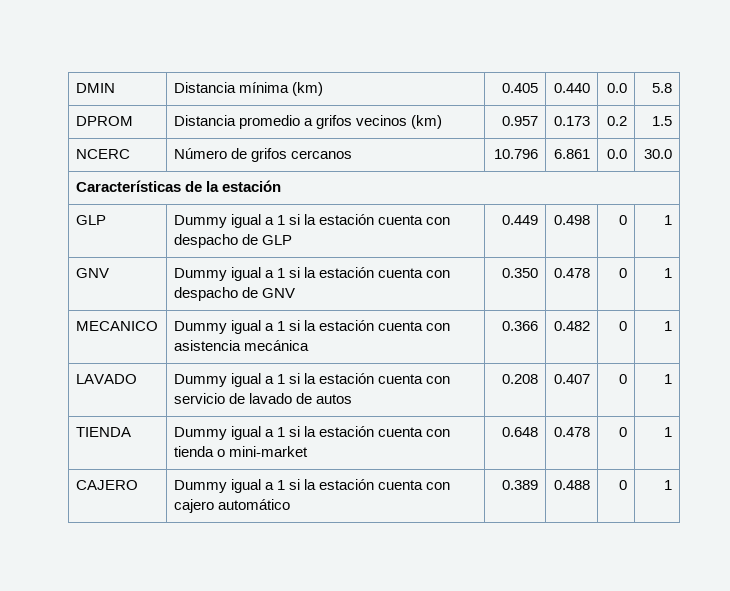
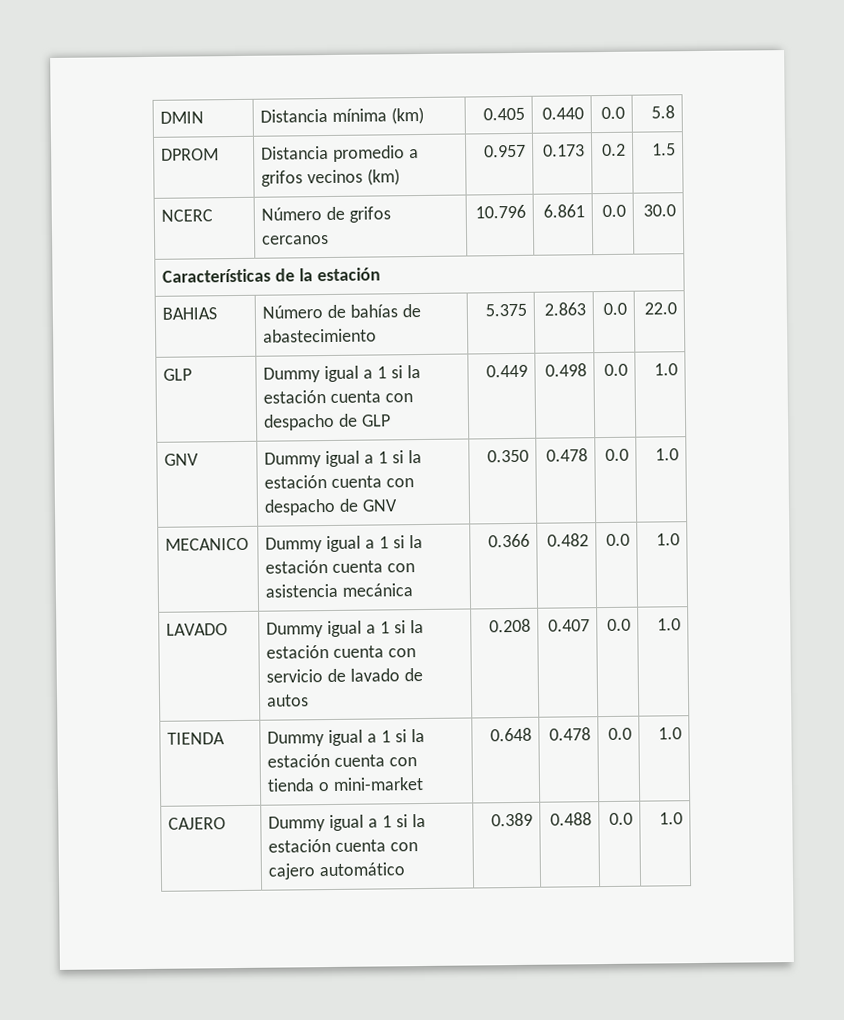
(281, 186) none -> [162,307,218,320] [262,304,421,319] [263,328,378,343] [484,303,527,317] [543,302,586,316] [602,302,627,316] [643,302,677,315] // BAHIAS | Número de bahías de abastecimiento | 5.375 | 2.863 | 0.0 | 22.0
[619,215,628,225] [664,215,673,225] 0 | 1 -> [603,363,628,377] [653,363,678,376] 0.0 | 1.0
[619,268,628,278] [664,268,673,278] 0 | 1 -> [604,448,629,462] [654,448,679,461] 0.0 | 1.0
[619,321,628,331] [664,321,673,331] 0 | 1 -> [605,533,630,547] [655,533,680,546] 0.0 | 1.0
[619,374,628,384] [664,374,673,384] 0 | 1 -> [606,618,631,632] [656,618,681,631] 0.0 | 1.0
[619,427,628,437] [664,427,673,437] 0 | 1 -> [607,727,632,741] [657,727,682,740] 0.0 | 1.0
[619,480,628,490] [664,480,673,490] 0 | 1 -> [608,812,633,826] [658,812,683,825] 0.0 | 1.0

